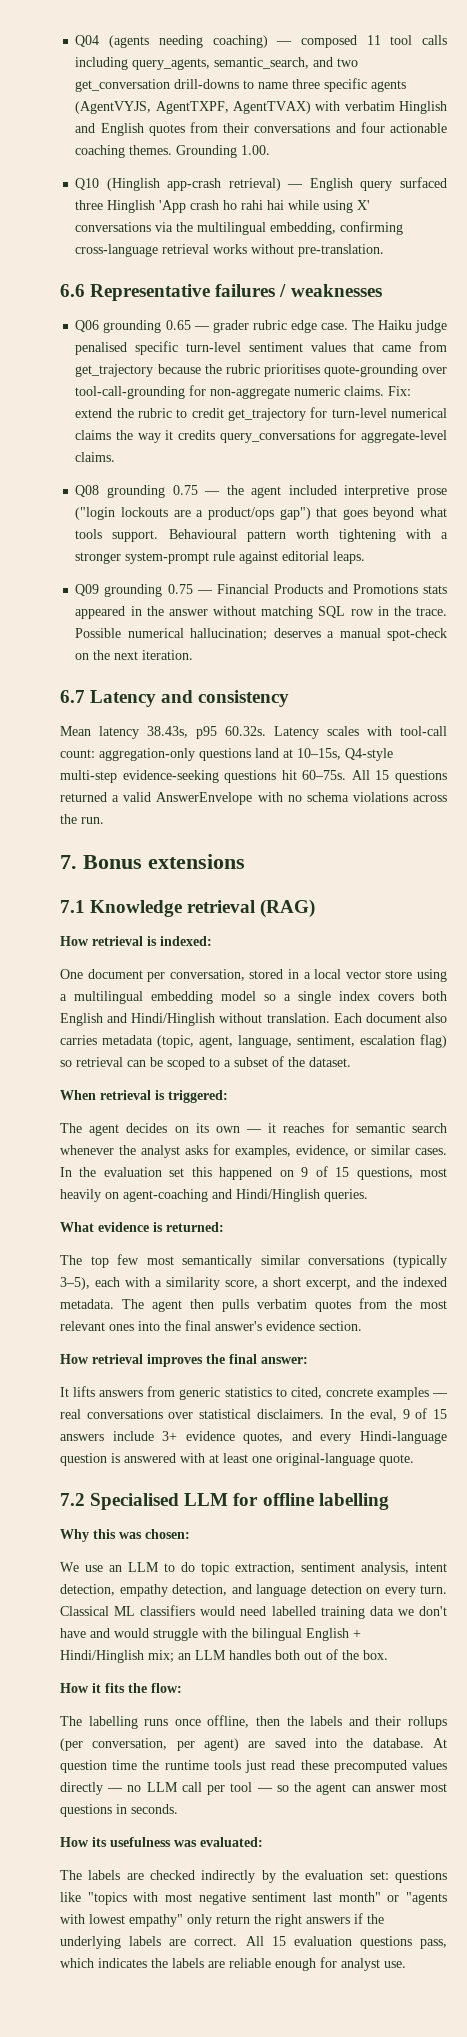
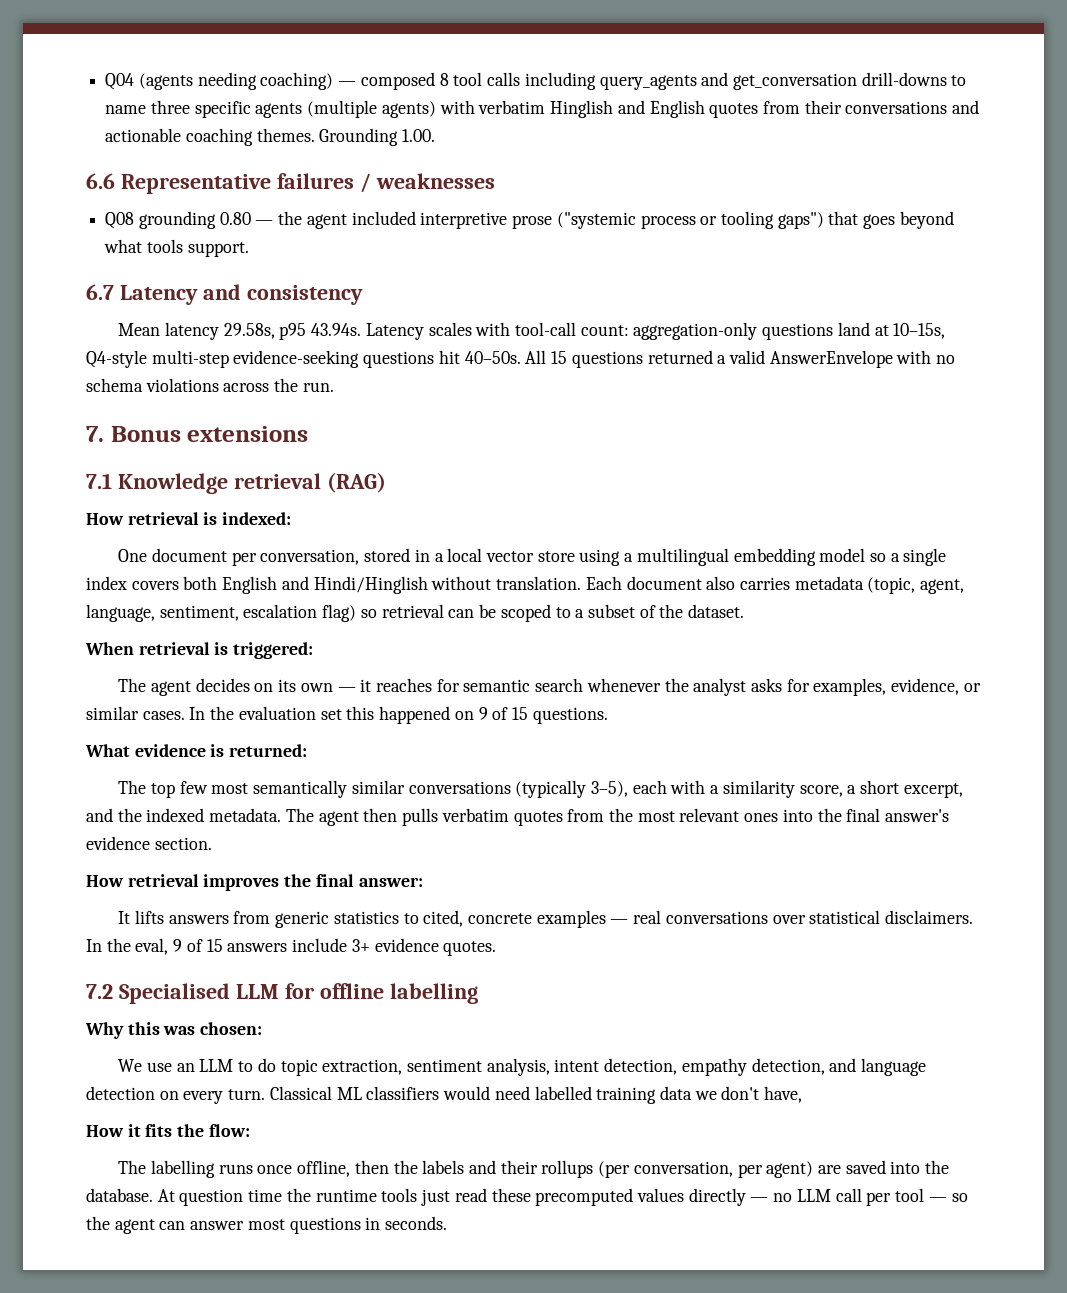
[366,35,381,45] 11 -> [439,73,449,86] 8
[132,57,359,70] query_agents, semantic_search, and two -> [599,72,729,90] query_agents and
[75,101,312,114] (AgentVYJS, AgentTXPF, AgentTVAX) -> [307,100,436,118] (multiple agents)
[360,122,385,133] four -> (980, 107) none
[75,177,447,191] [75,200,371,213] [75,221,404,235] [75,244,385,257] // Q10 (Hinglish app-crash retrieval) — English query surfaced three Hinglish 'App crash ho rahi hai while using X' conversations via the multilingual embedding, confirming cross-language retrieval works without pre-translation. -> (436, 135) none
[75,320,447,333] [75,341,448,355] [75,364,447,377] [75,385,412,399] [75,407,447,421] [75,429,447,443] [75,452,116,462] // Q06 grounding 0.65 — grader rubric edge case. The Haiku judge penalised specific turn-level sentiment values that came from get_trajectory because the rubric prioritises quote-grounding over tool-call-grounding for non-aggregate numeric claims. Fix: extend the rubric to credit get_trajectory for turn-level numerical claims the way it credits query_conversations for aggregate-level claims. -> (495, 181) none
[172,485,198,495] 0.75 -> [219,212,251,225] 0.80
[75,507,311,520] ("login lockouts are a product/ops gap") -> [556,211,824,229] ("systemic process or tooling gaps")
[168,529,448,542] [75,551,366,564] [75,584,447,597] [75,606,448,619] [75,628,448,641] [75,650,194,660] Behavioural pattern worth tightening with a stronger system-prompt rule against editorial leaps. // Q09 grounding 0.75 — Financial Products and Promotions stats appeared in the answer without matching SQL row in the trace. Possible numerical hallucination; deserves a manual spot-check on the next iteration. -> (249, 249) none
[147,726,266,739] 38.43s, p95 60.32s. -> [223,323,362,340] 29.58s, p95 43.94s.
[302,770,347,780] 60–75s. -> [464,351,521,364] 40–50s.
[356,1167,447,1180] [60,1189,368,1202] questions, most heavily on agent-coaching and Hindi/Hinglish queries. -> [532,707,608,724] questions.
[243,1431,447,1444] [60,1453,414,1466] quotes, and every Hindi-language question is answered with at least one original-language quote. -> [443,941,497,956] quotes.
[60,1628,361,1641] [60,1649,388,1663] have and would struggle with the bilingual English + Hindi/Hinglish mix; an LLM handles both out of the box. -> [764,1086,803,1103] have,
[60,1837,263,1847] [60,1870,447,1883] [60,1892,448,1905] [60,1913,384,1927] [60,1936,447,1949] [60,1957,406,1971] // How its usefulness was evaluated: // The labels are checked indirectly by the evaluation set: questions like "topics with most negative sentiment last month" or "agents with lowest empathy" only return the right answers if the underlying labels are correct. All 15 evaluation questions pass, which indicates the labels are reliable enough for analyst use. -> (448, 1223) none

